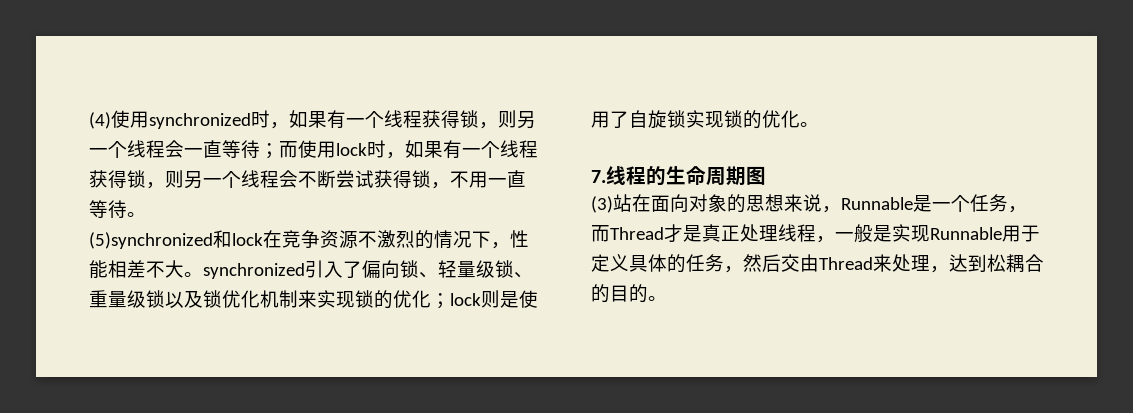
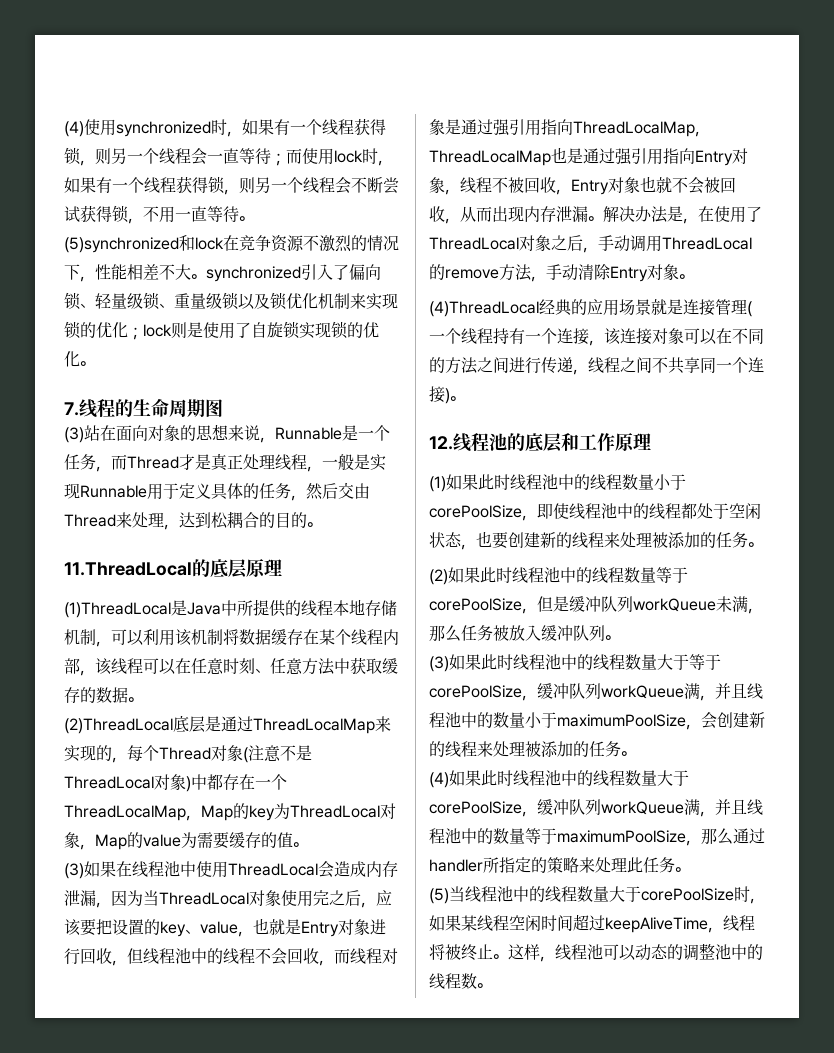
(667, 298) none -> [64,559,282,578] [64,599,397,618] [64,629,399,647] [64,657,398,676] [64,687,143,703] [64,715,391,734] [64,745,312,763] [64,774,287,792] [64,803,396,821] [64,832,308,850] [64,861,398,879] [64,890,392,908] [64,918,386,937] [64,948,398,966] [429,119,710,137] [429,147,748,166] [429,176,736,195] [429,206,762,224] [429,235,752,253] [429,264,694,282] [429,299,752,317] [429,328,764,346] [429,357,764,375] [429,386,465,404] [429,433,651,452] [429,474,686,492] [429,503,761,521] [429,531,763,550] [429,567,688,585] [429,596,763,614] [429,625,620,642] [429,654,721,672] [429,683,763,701] [429,712,765,730] [429,741,636,757] [429,770,689,788] [429,799,763,817] [429,828,765,846] [429,857,690,873] [429,886,765,904] [429,914,755,933] [429,943,763,962] [429,973,492,989] // 11.ThreadLocal的底层原理 // (1)ThreadLocal是Java中所提供的线程本地存储机制，可以利用该机制将数据缓存在某个线程内部，该线程可以在任意时刻、任意方法中获取缓存的数据。 // (2)ThreadLocal底层是通过ThreadLocalMap来实现的，每个Thread对象(注意不是ThreadLocal对象)中都存在一个ThreadLocalMap，Map的key为ThreadLocal对象，Map的value为需要缓存的值。 // (3)如果在线程池中使用ThreadLocal会造成内存泄漏，因为当ThreadLocal对象使用完之后，应该要把设置的key、value，也就是Entry对象进行回收，但线程池中的线程不会回收，而线程对象是通过强引用指向ThreadLocalMap，ThreadLocalMap也是通过强引用指向Entry对象，线程不被回收，Entry对象也就不会被回收，从而出现内存泄漏。解决办法是，在使用了ThreadLocal对象之后，手动调用ThreadLocal的remove方法，手动清除Entry对象。 // (4)ThreadLocal经典的应用场景就是连接管理(一个线程持有一个连接，该连接对象可以在不同的方法之间进行传递，线程之间不共享同一个连接)。 // 12.线程池的底层和工作原理 // (1)如果此时线程池中的线程数量小于corePoolSize，即使线程池中的线程都处于空闲状态，也要创建新的线程来处理被添加的任务。 // (2)如果此时线程池中的线程数量等于corePoolSize，但是缓冲队列workQueue未满，那么任务被放入缓冲队列。 // (3)如果此时线程池中的线程数量大于等于corePoolSize，缓冲队列workQueue满，并且线程池中的数量小于maximumPoolSize，会创建新的线程来处理被添加的任务。 // (4)如果此时线程池中的线程数量大于corePoolSize，缓冲队列workQueue满，并且线程池中的数量等于maximumPoolSize，那么通过handler所指定的策略来处理此任务。 // (5)当线程池中的线程数量大于corePoolSize时，如果某线程空闲时间超过keepAliveTime，线程将被终止。这样，线程池可以动态的调整池中的线程数。

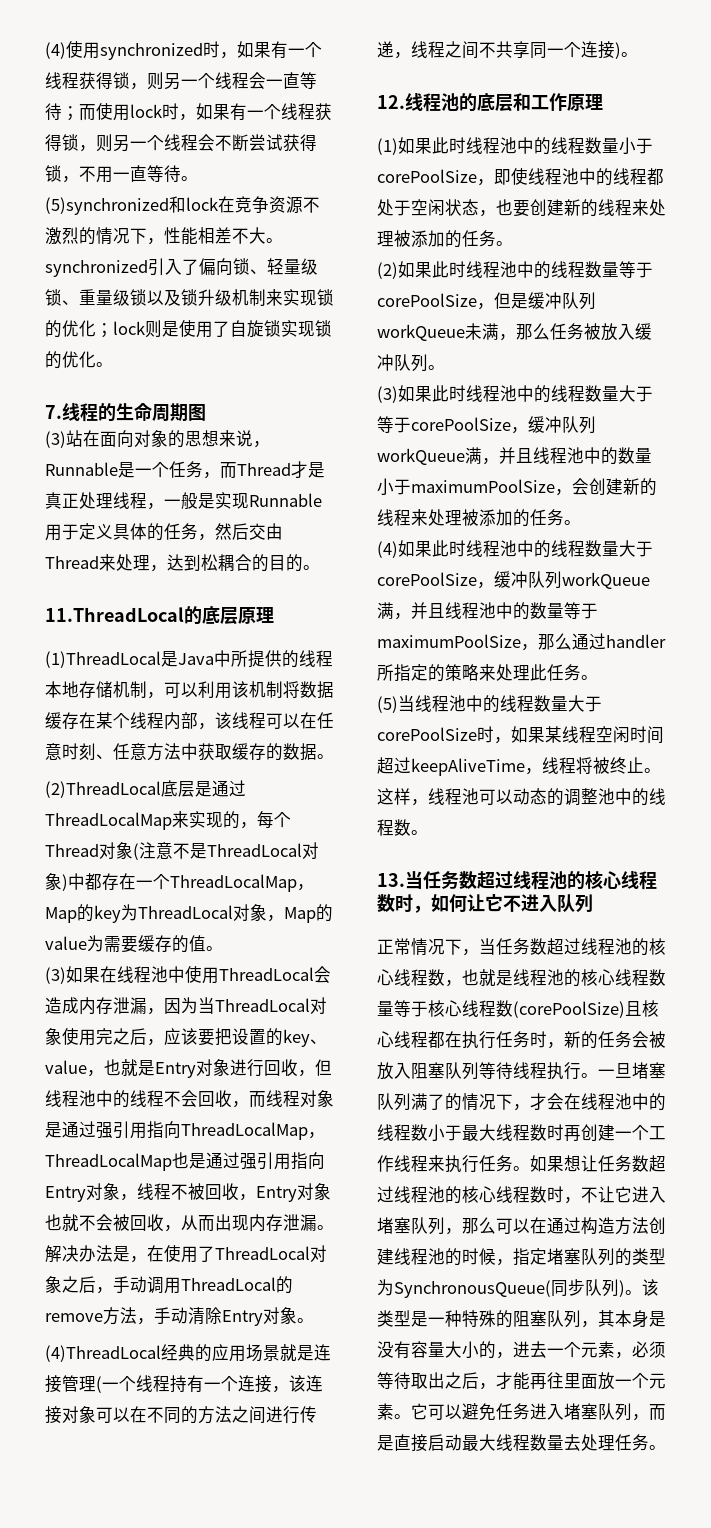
[286,293,318,309] 优化 -> [198,289,232,306] 升级
(492, 985) none -> [377,871,657,890] [377,894,593,913] [377,938,666,956] [377,969,666,987] [377,1000,659,1018] [377,1031,666,1049] [377,1062,666,1080] [377,1093,666,1111] [377,1124,666,1142] [377,1155,666,1173] [377,1186,666,1204] [377,1217,666,1235] [377,1248,666,1266] [377,1279,659,1298] [377,1310,666,1328] [377,1341,666,1359] [377,1372,666,1390] [377,1403,666,1421] [377,1434,666,1452] // 13.当任务数超过线程池的核心线程数时，如何让它不进入队列 // 正常情况下，当任务数超过线程池的核心线程数，也就是线程池的核心线程数量等于核心线程数(corePoolSize)且核心线程都在执行任务时，新的任务会被放入阻塞队列等待线程执行。一旦堵塞队列满了的情况下，才会在线程池中的线程数小于最大线程数时再创建一个工作线程来执行任务。如果想让任务数超过线程池的核心线程数时，不让它进入堵塞队列，那么可以在通过构造方法创建线程池的时候，指定堵塞队列的类型为SynchronousQueue(同步队列)。该类型是一种特殊的阻塞队列，其本身是没有容量大小的，进去一个元素，必须等待取出之后，才能再往里面放一个元素。它可以避免任务进入堵塞队列，而是直接启动最大线程数量去处理任务。

